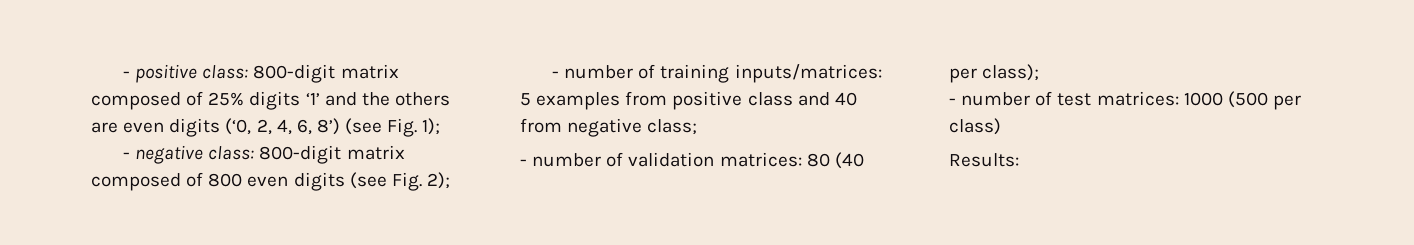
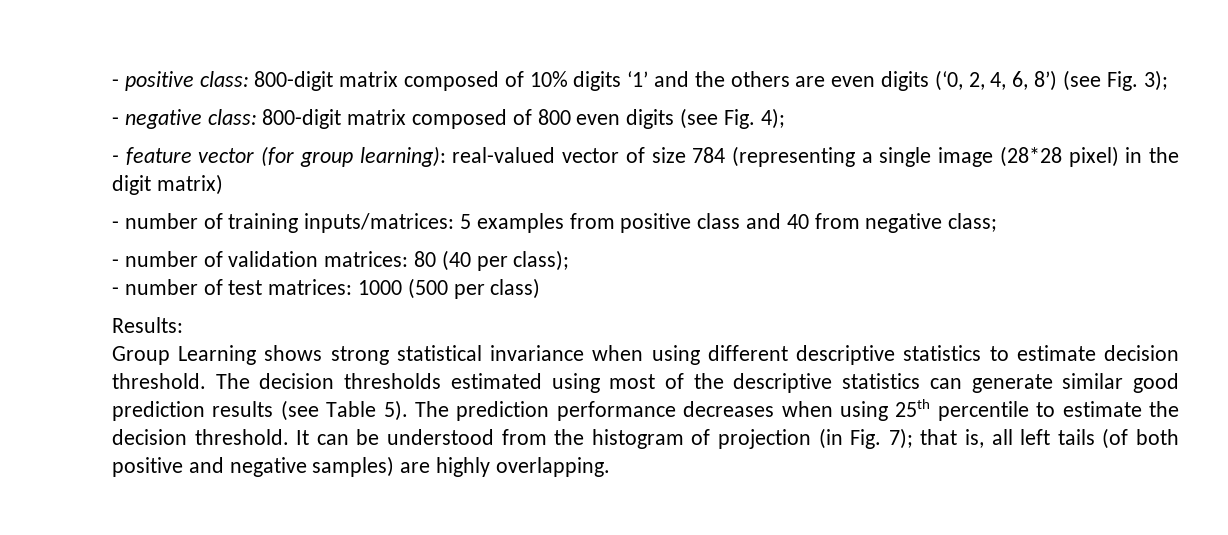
[208,92,245,106] 25% -> [529,71,568,87] 10%
[422,118,441,135] 1); -> [1143,70,1168,91] 3);
[426,172,450,189] 2); -> [760,108,785,129] [112,146,1179,167] [112,174,223,195] 4); // - feature vector (for group learning): real-valued vector of size 784 (representing a single image (28*28 pixel) in the digit matrix)
(1019, 160) none -> [112,345,1179,365] [112,373,1179,393] [112,399,1179,421] [112,428,1180,449] [112,456,610,477] // Group Learning shows strong statistical invariance when using different descriptive statistics to estimate decision threshold. The decision thresholds estimated using most of the descriptive statistics can generate similar good prediction results (see Table 5). The prediction performance decreases when using 25th percentile to estimate the decision threshold. It can be understood from the histogram of projection (in Fig. 7); that is, all left tails (of both positive and negative samples) are highly overlapping.

